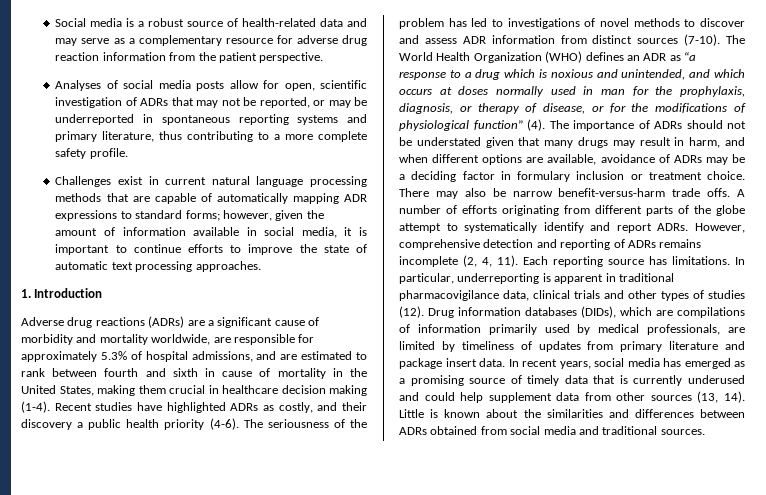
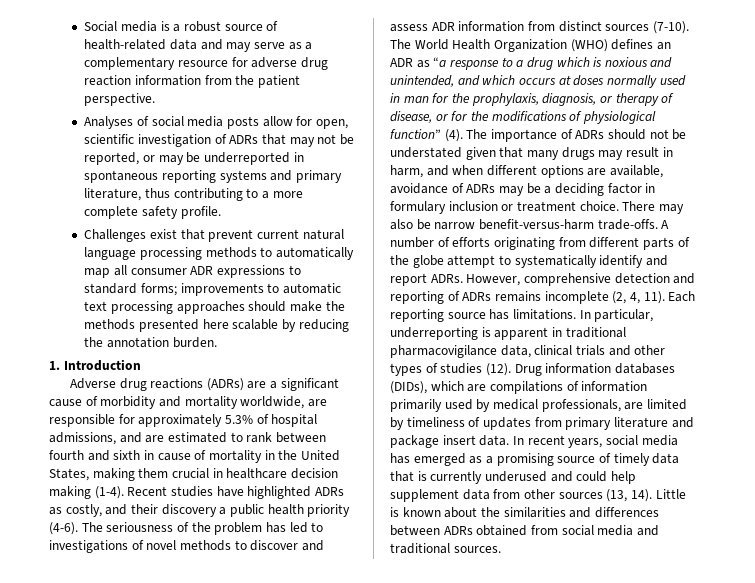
[148,176,159,185] in -> [180,229,254,242] that prevent
[106,193,339,204] that are capable of automatically mapping -> [260,247,354,260] [84,265,187,278] to automatically map all consumer
[222,210,324,221] [55,227,367,238] [55,244,367,255] [55,261,261,272] however, given the amount of information available in social media, it is important to continue efforts to improve the state of automatic text processing approaches. -> [180,283,341,296] [84,301,345,314] [84,319,349,332] [84,337,217,348] improvements to automatic text processing approaches should make the methods presented here scalable by reducing the annotation burden.
[672,188,731,197] trade offs. -> [597,219,658,230] trade-offs.

